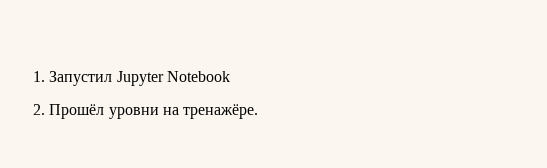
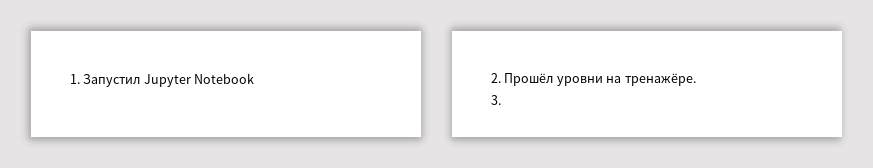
(259, 111) none -> [491,95,501,105] // 3.

